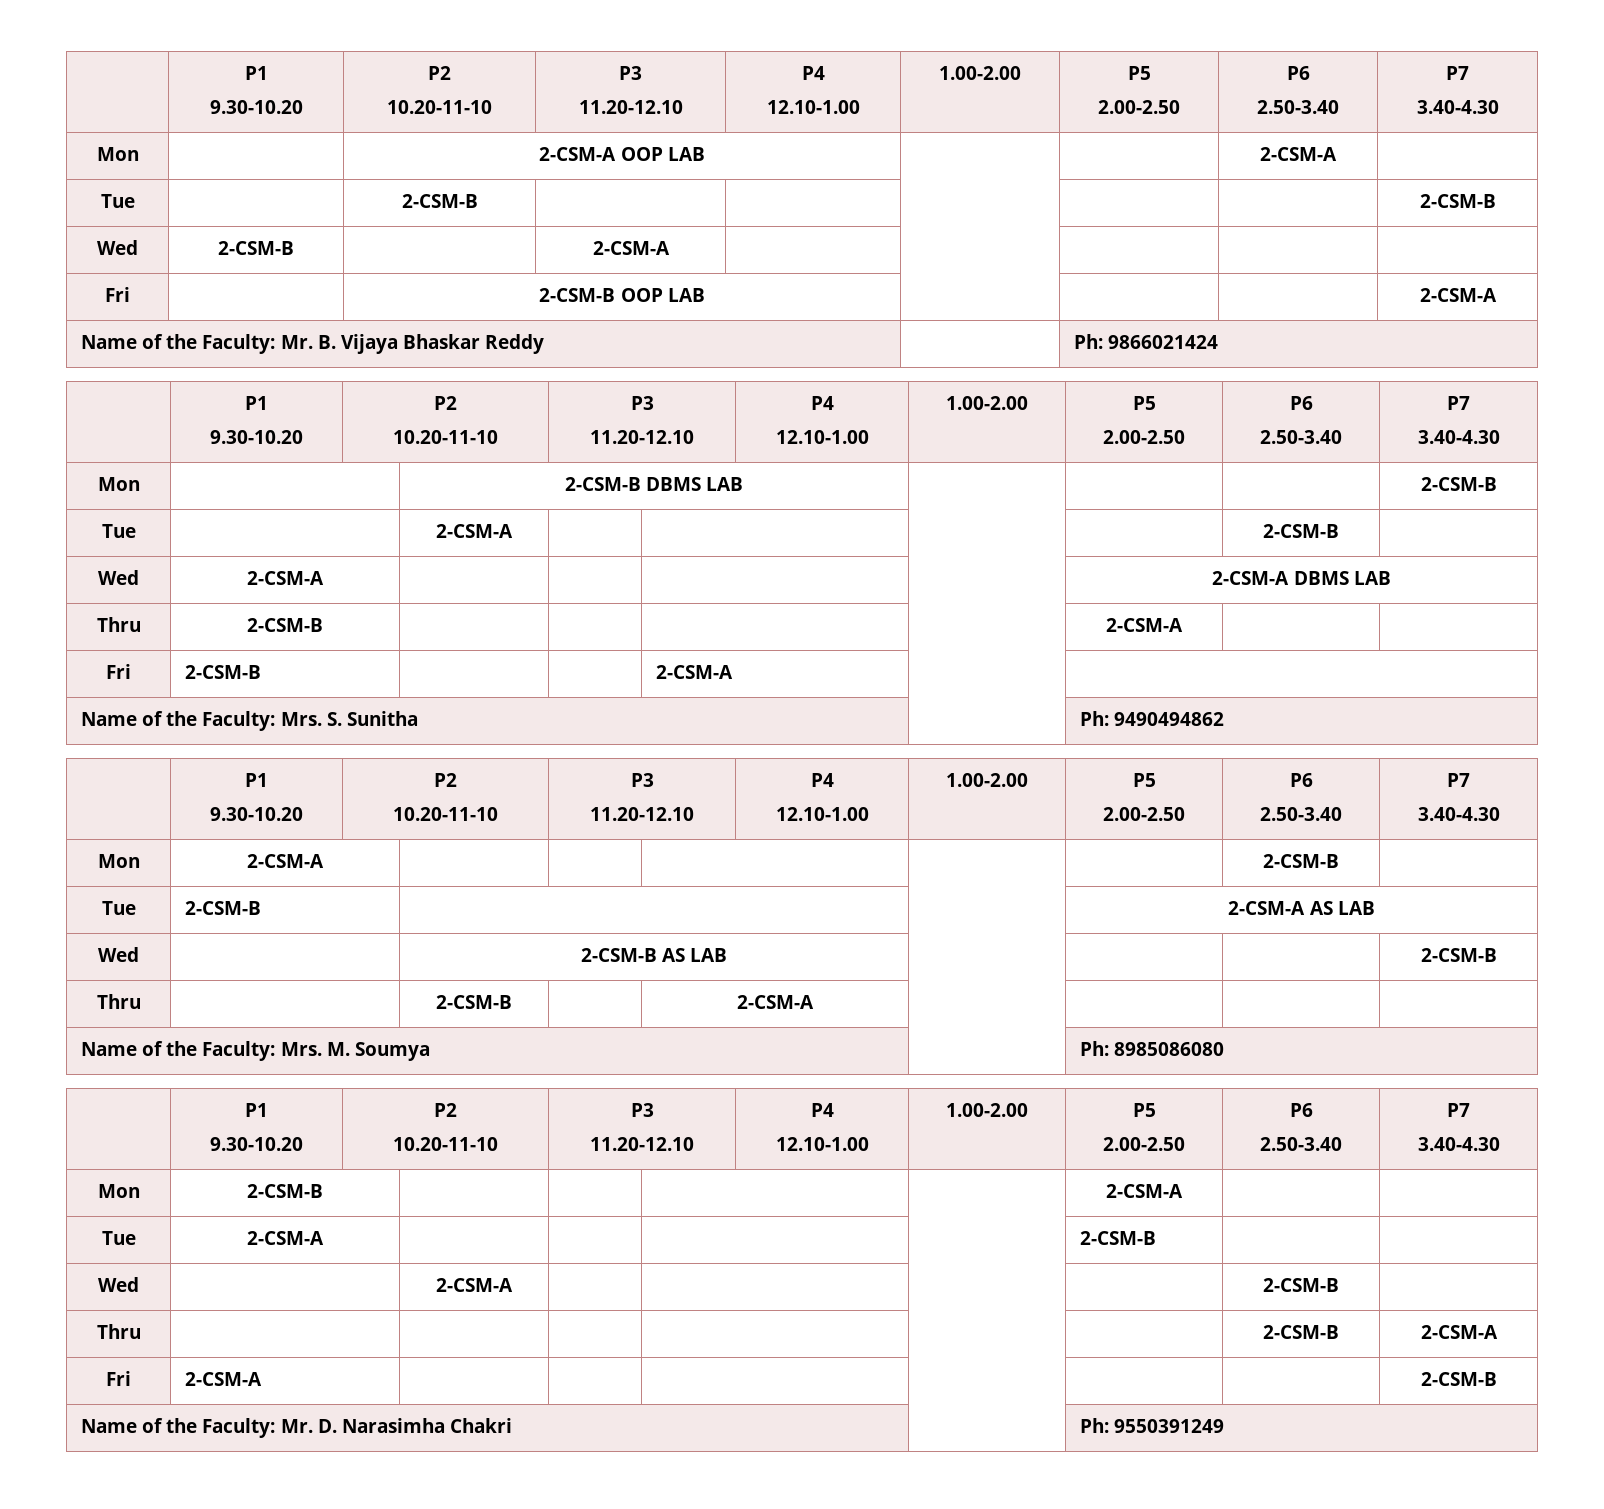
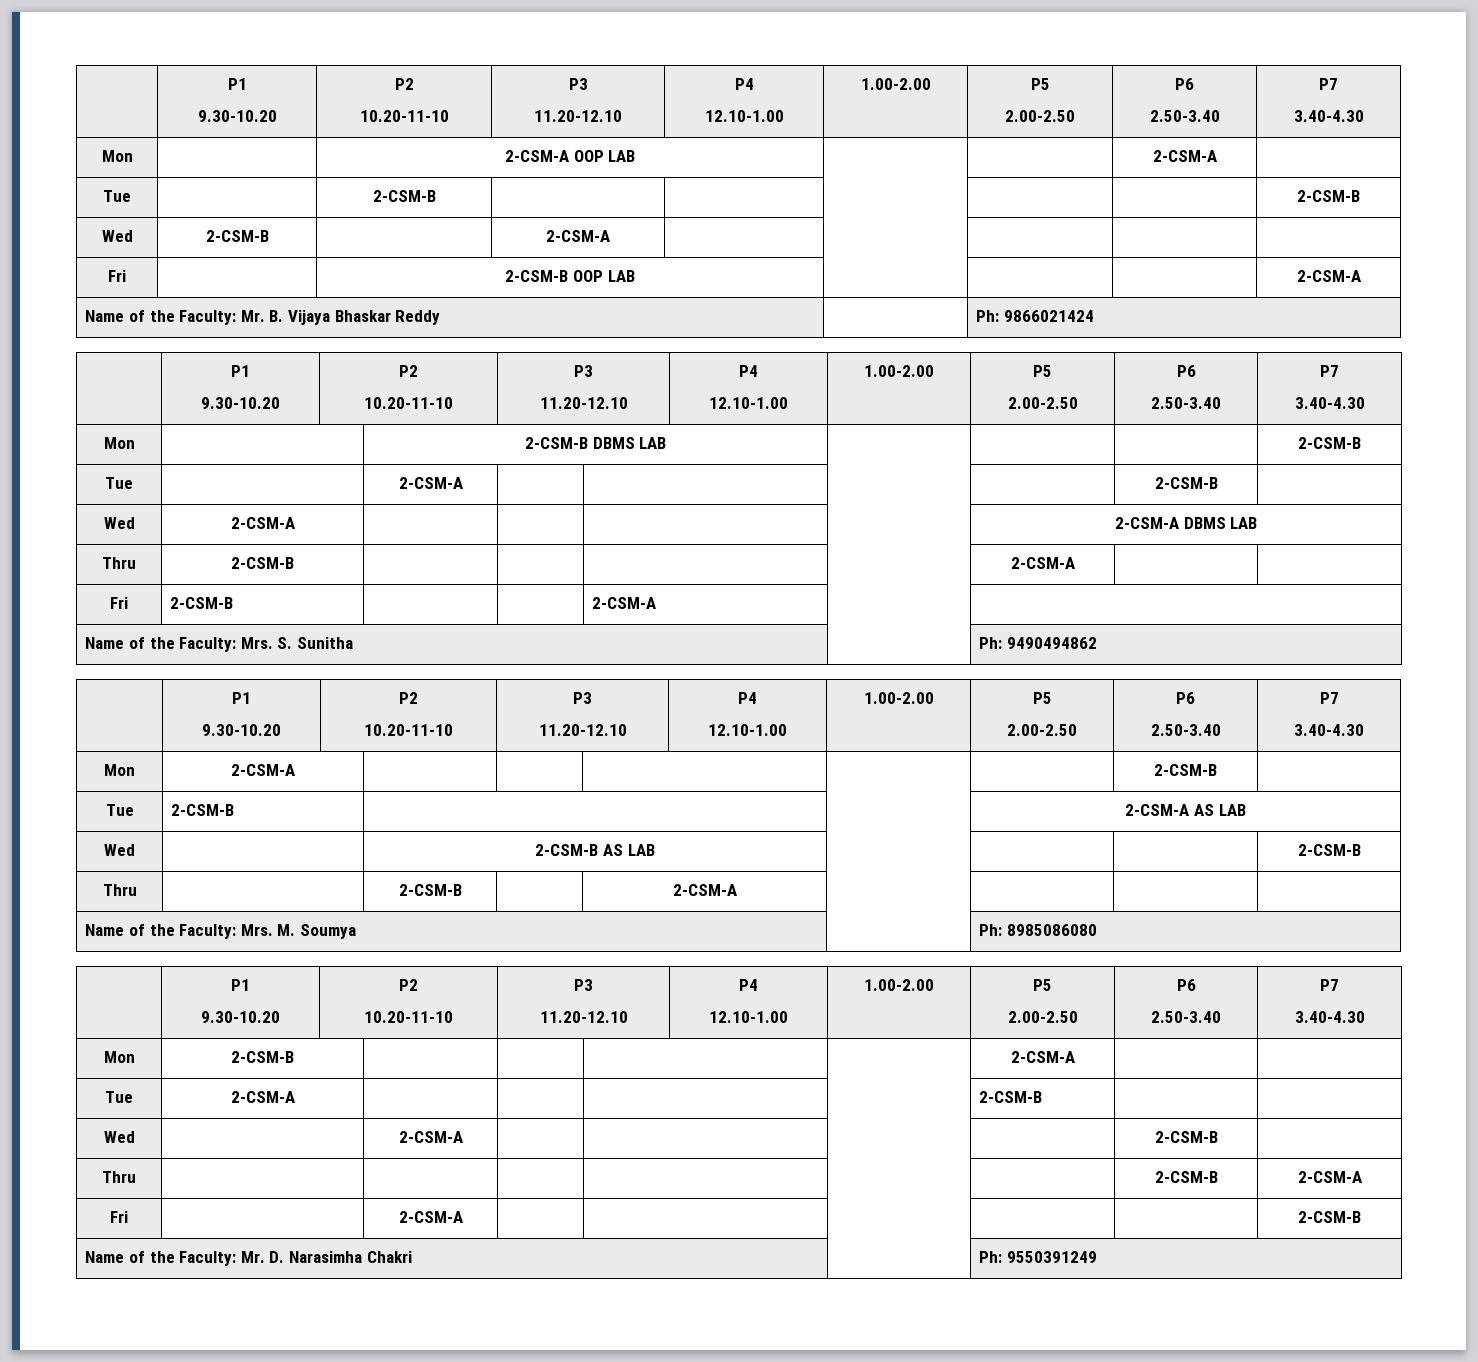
[185,1372,263,1386] 2-CSM-A | | | | | | | -> [398,1211,463,1223] | 2-CSM-A | | | | | |

